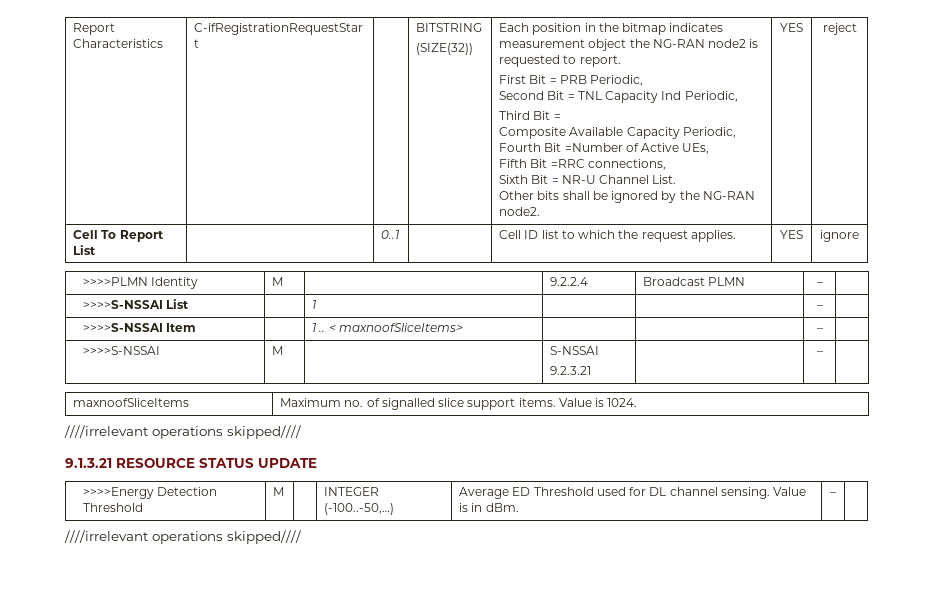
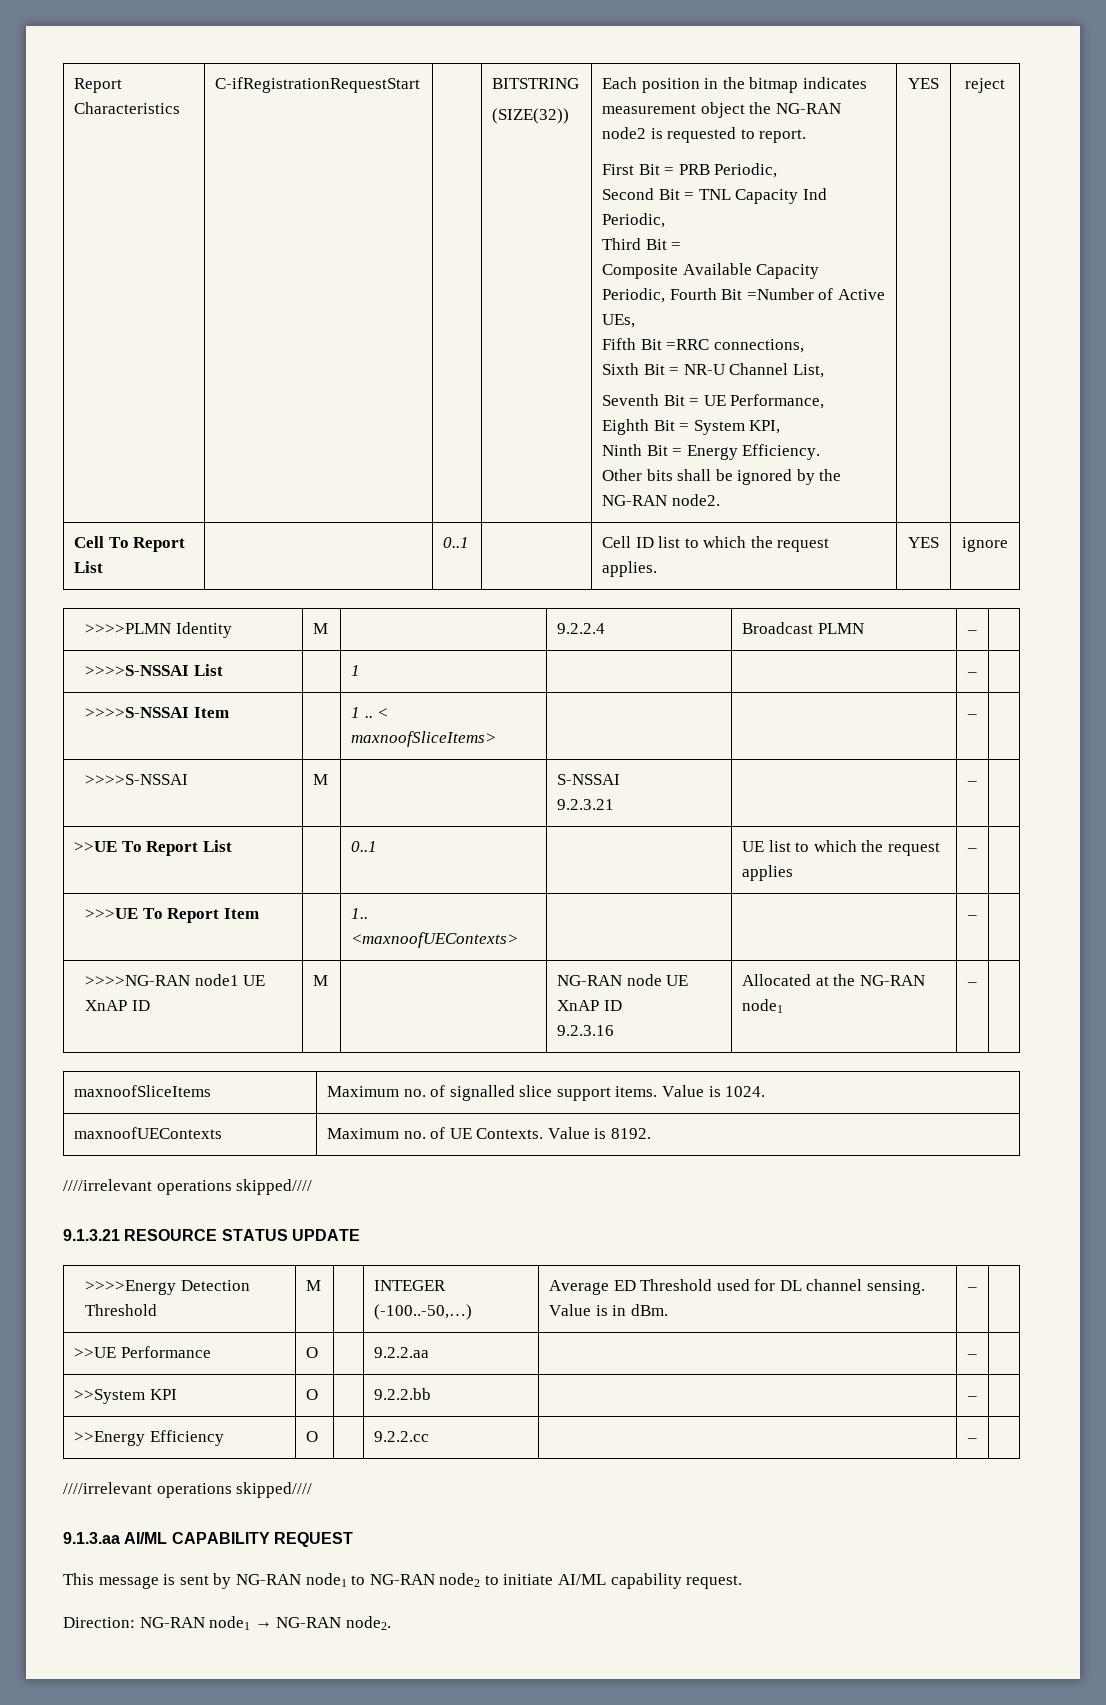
[652,175,677,184] List. -> [792,364,824,378] [601,394,825,409] [601,419,781,435] [601,444,821,460] List, // Seventh Bit = UE Performance, // Eighth Bit = System KPI, // Ninth Bit = Energy Efficiency.
(823, 353) none -> [73,840,232,856] [350,841,377,852] [741,840,940,856] [741,865,793,881] [967,848,977,852] [85,908,259,923] [350,908,368,919] [350,932,518,948] [967,915,977,919] [85,974,266,986] [85,1000,150,1011] [312,975,328,986] [556,974,689,986] [556,1000,622,1011] [556,1025,614,1036] [741,974,925,986] [741,999,783,1013] [967,982,977,986] // >>UE To Report List | | 0..1 | | UE list to which the request applies | – | // >>>UE To Report Item | | 1.. <maxnoofUEContexts> | | | – | // >>>>NG-RAN node1 UE XnAP ID | M | | NG-RAN node UE XnAP ID // 9.2.3.16 | Allocated at the NG-RAN node1 | – |
(638, 402) none -> [73,1127,222,1139] [326,1127,652,1139] // maxnoofUEContexts | Maximum no. of UE Contexts. Value is 8192.
[64,530,301,544] // ////irrelevant operations skipped//// -> [73,1346,211,1358] [305,1347,318,1358] [373,1347,429,1358] [967,1354,977,1358] [73,1389,177,1404] [305,1389,318,1400] [373,1388,431,1400] [967,1396,977,1400] [73,1430,224,1446] [305,1431,318,1442] [373,1431,429,1442] [967,1438,977,1442] [63,1482,313,1498] [63,1532,353,1547] [63,1573,743,1589] [63,1616,391,1630] // >>UE Performance | O | | 9.2.2.aa | | – | // >>System KPI | O | | 9.2.2.bb | | – | // >>Energy Efficiency | O | | 9.2.2.cc | | – | // ////irrelevant operations skipped//// // 9.1.3.aa AI/ML CAPABILITY REQUEST // This message is sent by NG-RAN node1 to NG-RAN node2 to initiate AI/ML capability request. // Direction: NG-RAN node1 → NG-RAN node2.

